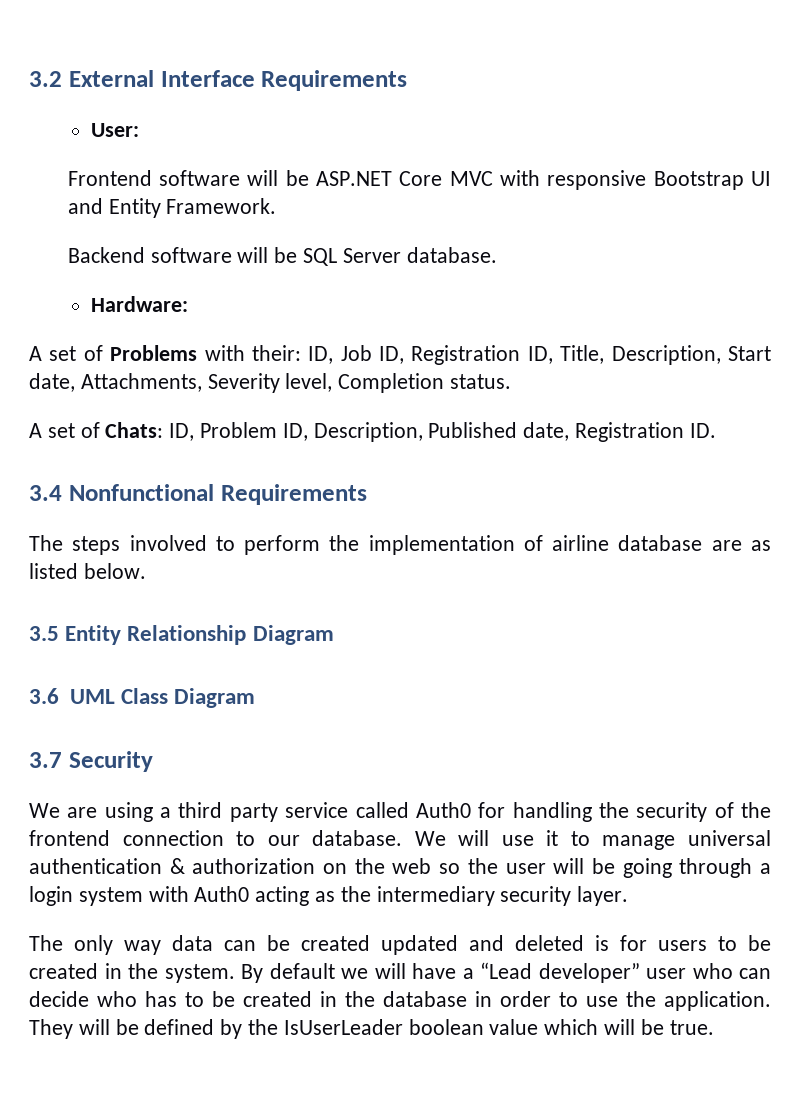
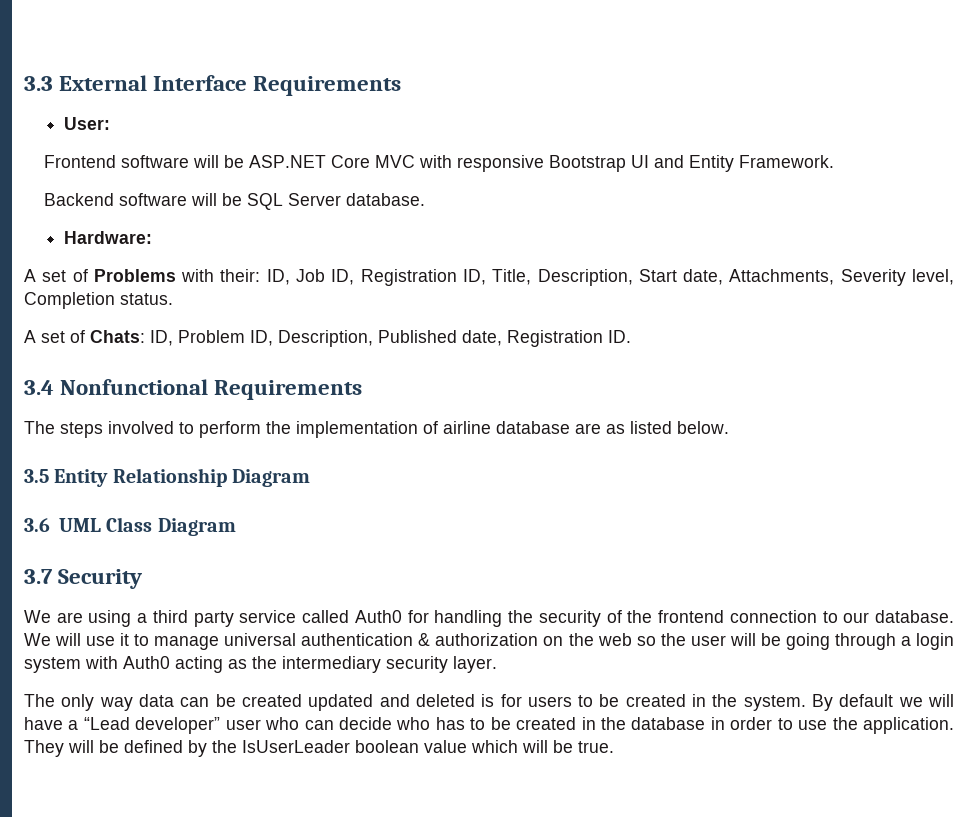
[29,71,62,87] 3.2 -> [24,76,53,91] 3.3

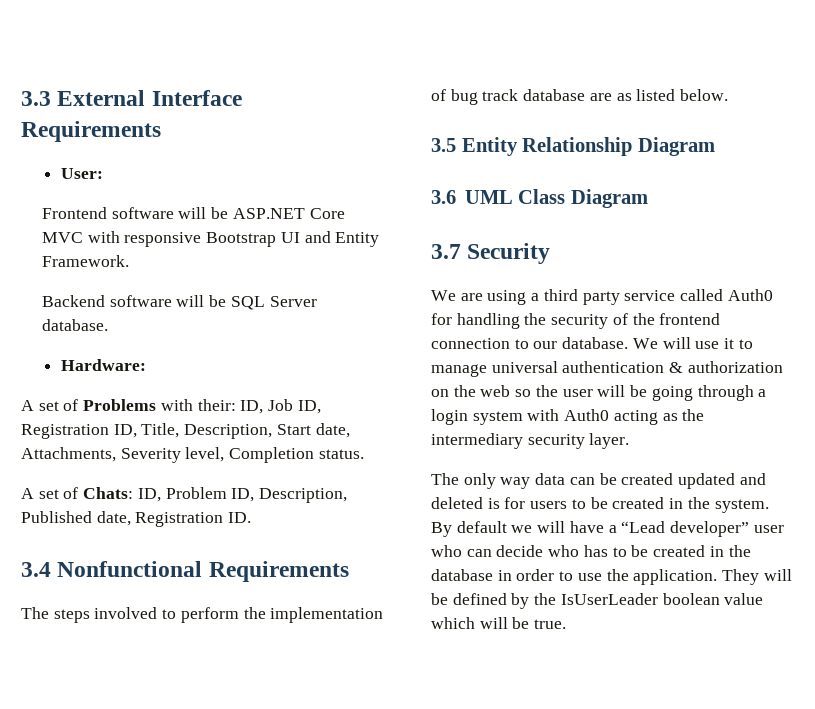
[443,421,491,434] airline -> [450,89,519,105] bug track

